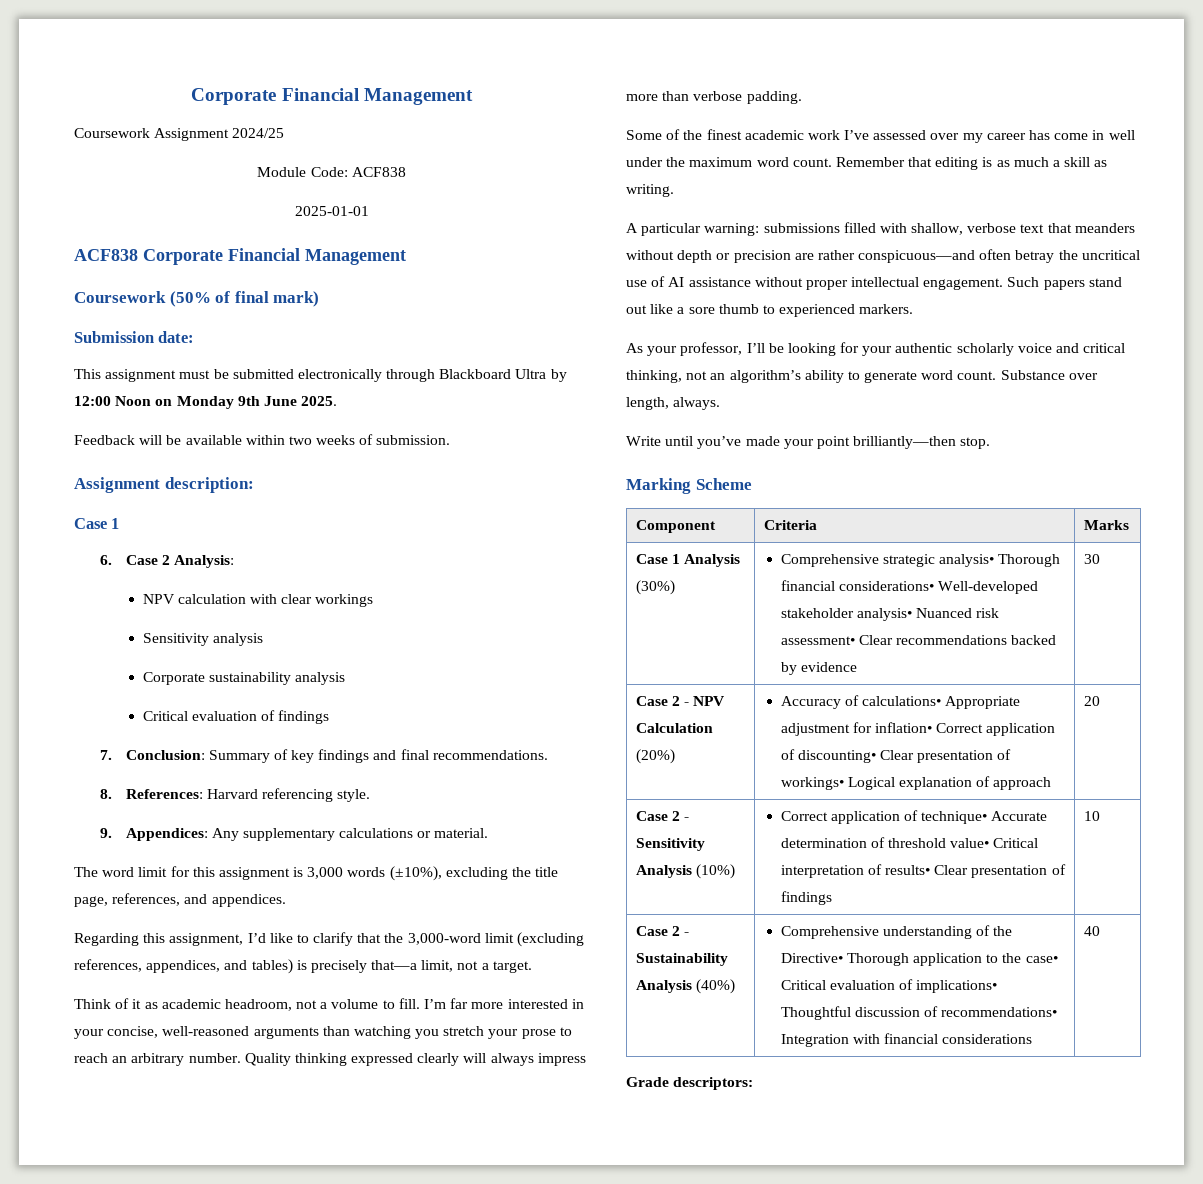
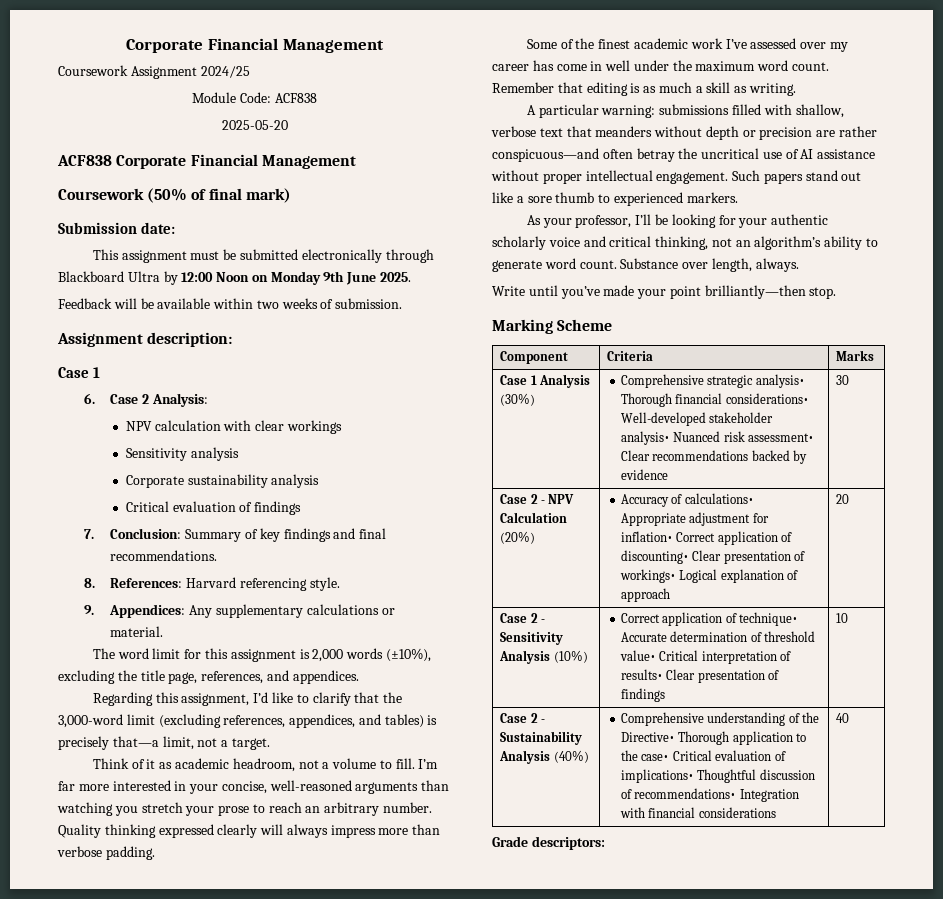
[294,206,369,216] 2025-01-01 -> [221,120,288,130] 2025-05-20
[307,867,344,879] 3,000 -> [312,649,344,662] 2,000

